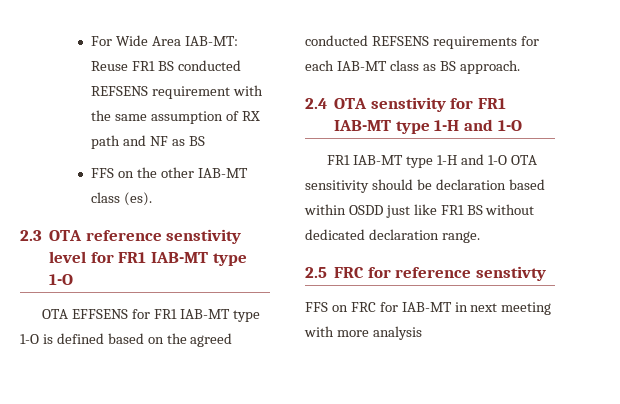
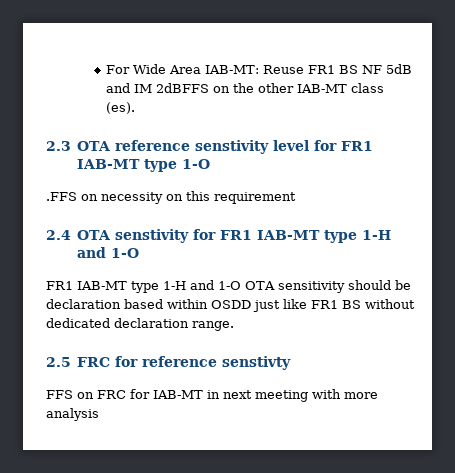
[178,60,242,71] [91,85,264,99] [91,110,261,124] [91,135,206,149] [91,168,115,178] conducted REFSENS requirement with the same assumption of RX path and NF as BS // FFS -> [362,64,413,74] [106,83,210,93] NF 5dB and IM 2dBFFS
[42,309,260,322] [20,333,233,347] [305,35,539,49] [305,60,520,74] OTA EFFSENS for FR1 IAB-MT type 1-O is defined based on the agreed conducted REFSENS requirements for each IAB-MT class as BS approach. -> [46,191,296,204] .FFS on necessity on this requirement

